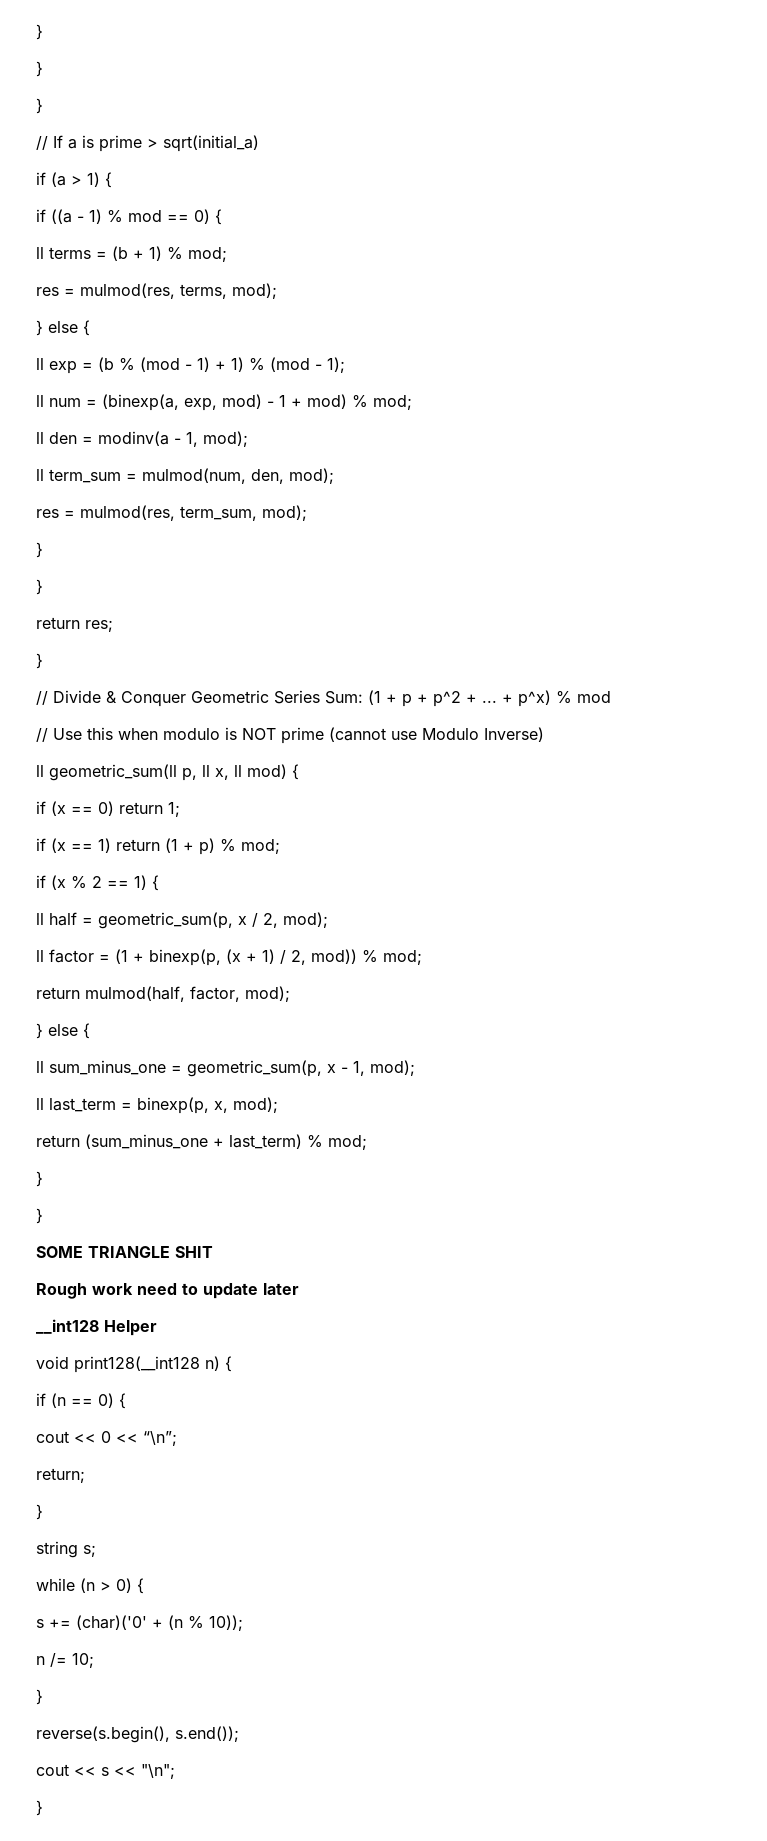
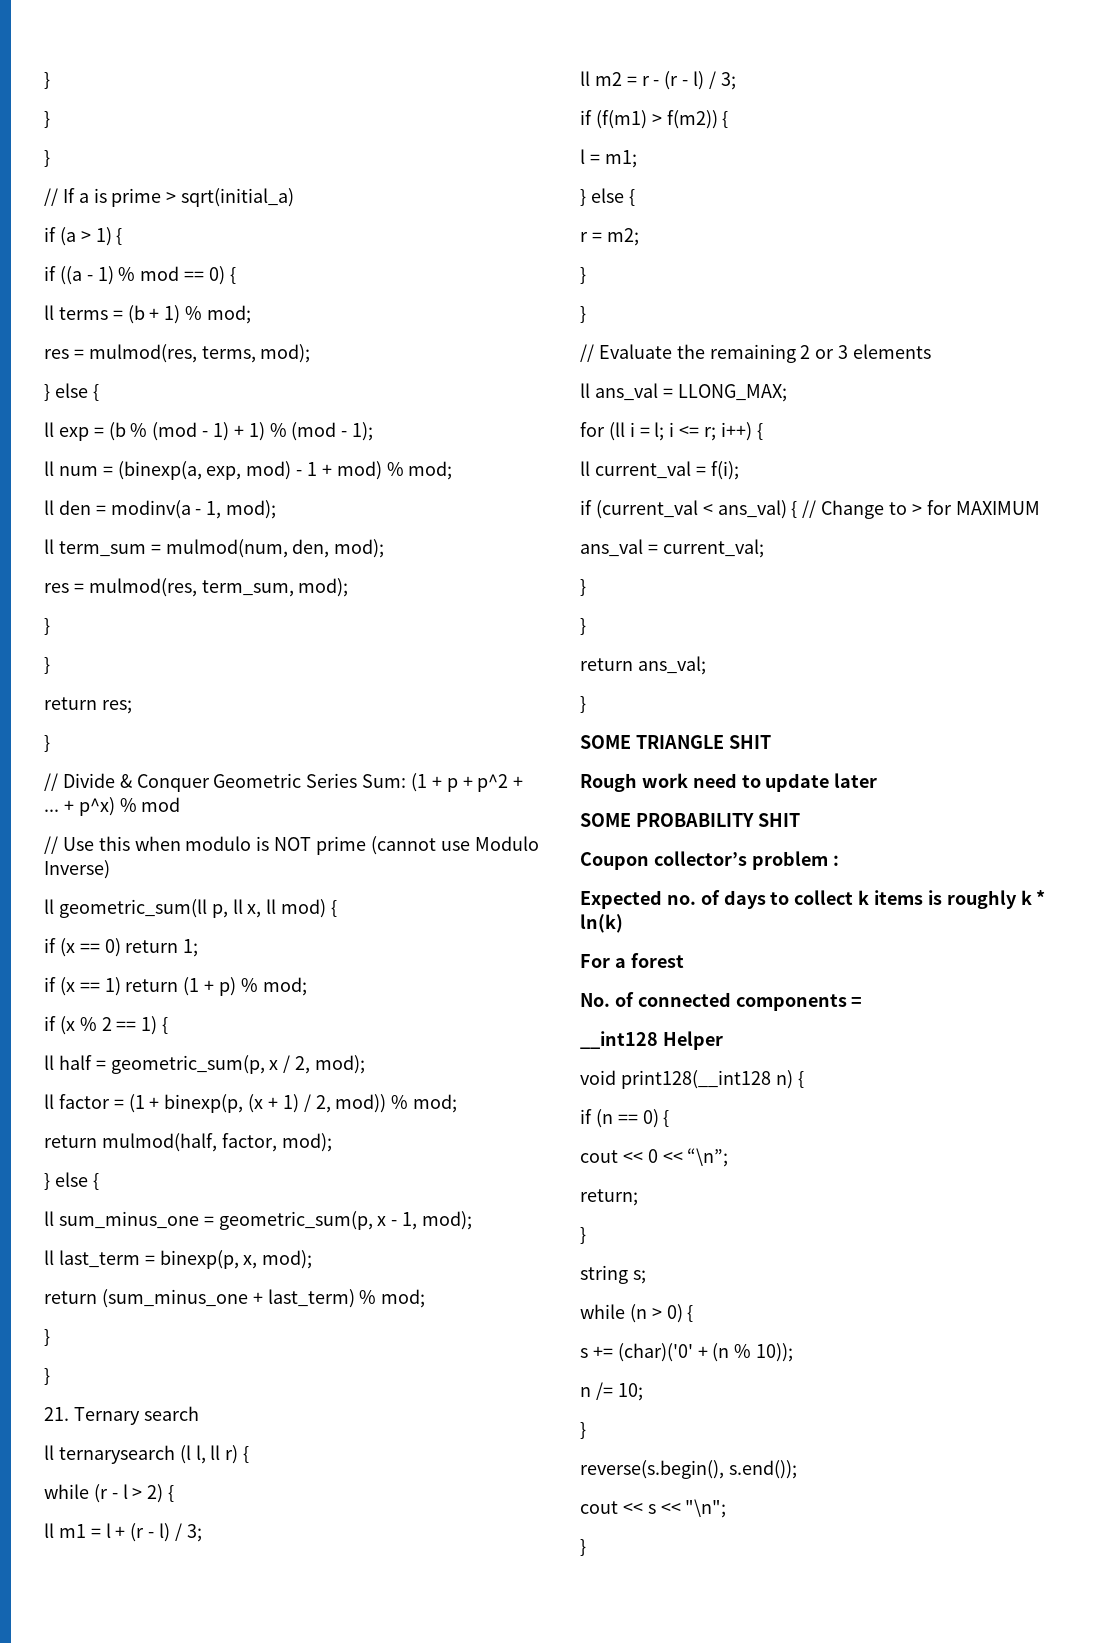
(43, 1216) none -> [44,1406,199,1425] [44,1445,250,1464] [44,1484,175,1503] [44,1523,202,1542] [580,71,736,90] [580,110,729,129] [580,149,637,168] [580,188,635,206] [580,228,639,246] [580,267,586,284] [580,306,586,323] [580,344,932,363] [580,383,787,402] [580,422,763,441] [580,461,739,480] [580,500,1040,519] [580,539,764,558] [580,579,586,596] [580,618,586,635] [580,656,706,675] [580,696,586,713] // 21. Ternary search // ll ternarysearch (l l, ll r) { // while (r - l > 2) { // ll m1 = l + (r - l) / 3; // ll m2 = r - (r - l) / 3; // if (f(m1) > f(m2)) { // l = m1; // } else { // r = m2; // } // } // // Evaluate the remaining 2 or 3 elements // ll ans_val = LLONG_MAX; // for (ll i = l; i <= r; i++) { // ll current_val = f(i); // if (current_val < ans_val) { // Change to > for MAXIMUM // ans_val = current_val; // } // } // return ans_val; // }
(299, 1289) none -> [580,813,800,827] [580,851,839,870] [580,890,1046,909] [580,914,623,933] [580,953,684,968] [580,992,863,1011] // SOME PROBABILITY SHIT // Coupon collector’s problem : // Expected no. of days to collect k items is roughly k * ln(k) // For a forest // No. of connected components =

